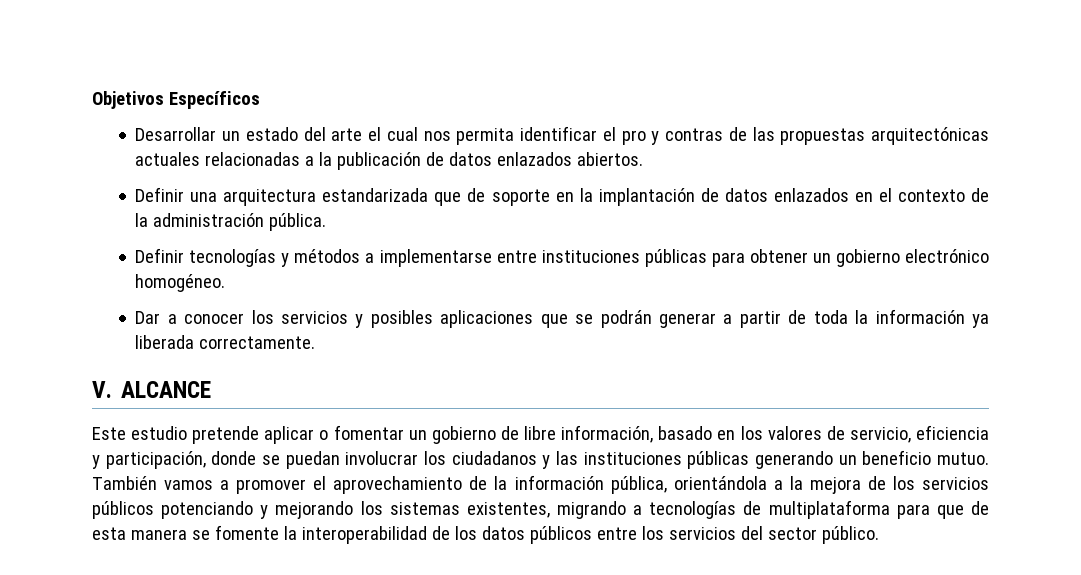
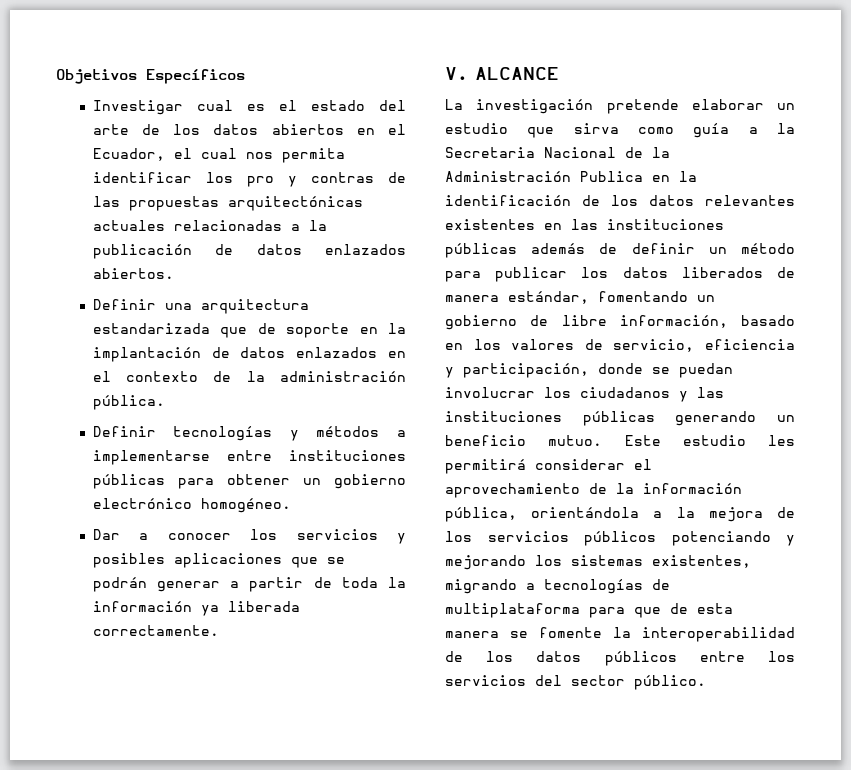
[135,127,363,141] Desarrollar un estado del arte -> [92,100,406,115] [92,124,406,135] [92,148,165,161] Investigar cual es el estado del arte de los datos abiertos en el Ecuador,
[602,127,616,141] el -> [205,172,233,183] los
[92,425,404,444] Este estudio pretende aplicar o fomentar -> [445,99,795,114] [445,123,795,138] [445,147,670,158] [445,171,697,182] [445,195,795,206] [445,219,724,230] [445,243,795,258] [445,267,795,282] [445,291,688,304] La investigación pretende elaborar un estudio que sirva como guía a la Secretaria Nacional de la Administración Publica en la identificación de los datos relevantes existentes en las instituciones públicas además de definir un método para publicar los datos liberados de manera estándar, fomentando
[92,476,307,494] También vamos a promover -> [624,435,795,446] [445,459,625,474] Este estudio les permitirá considerar

